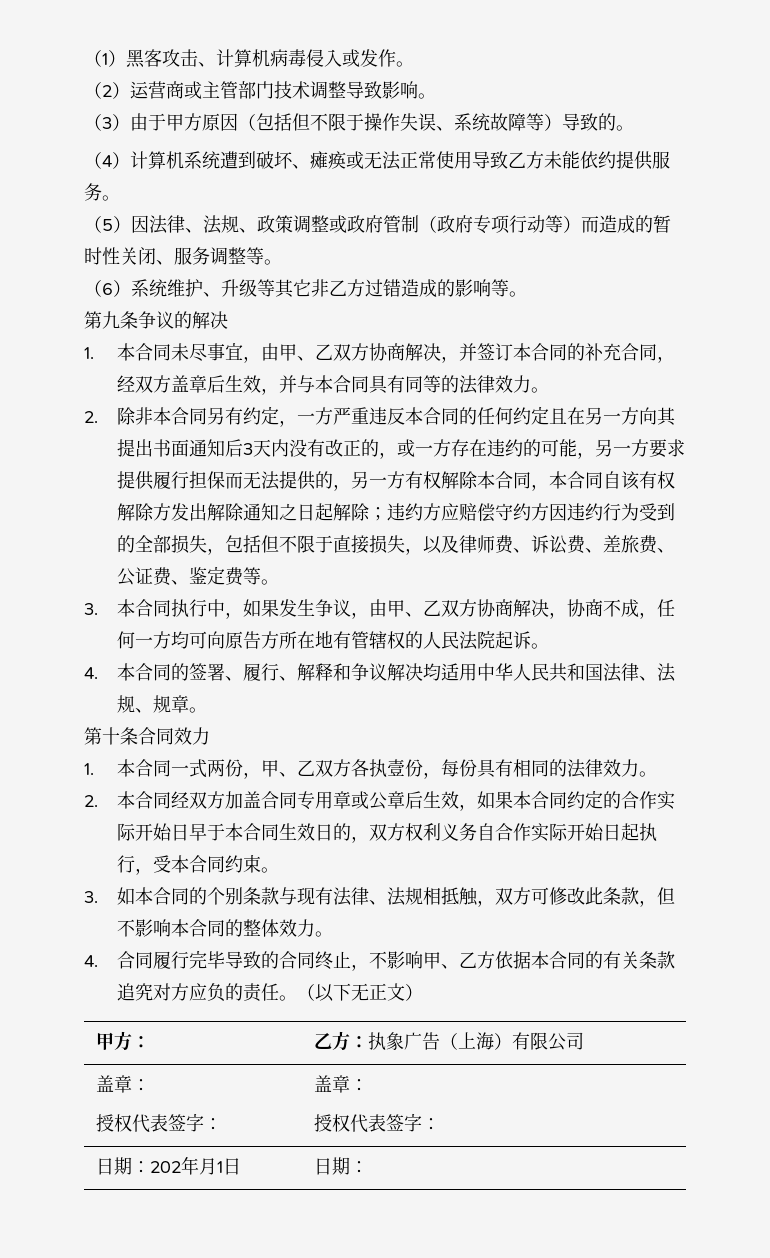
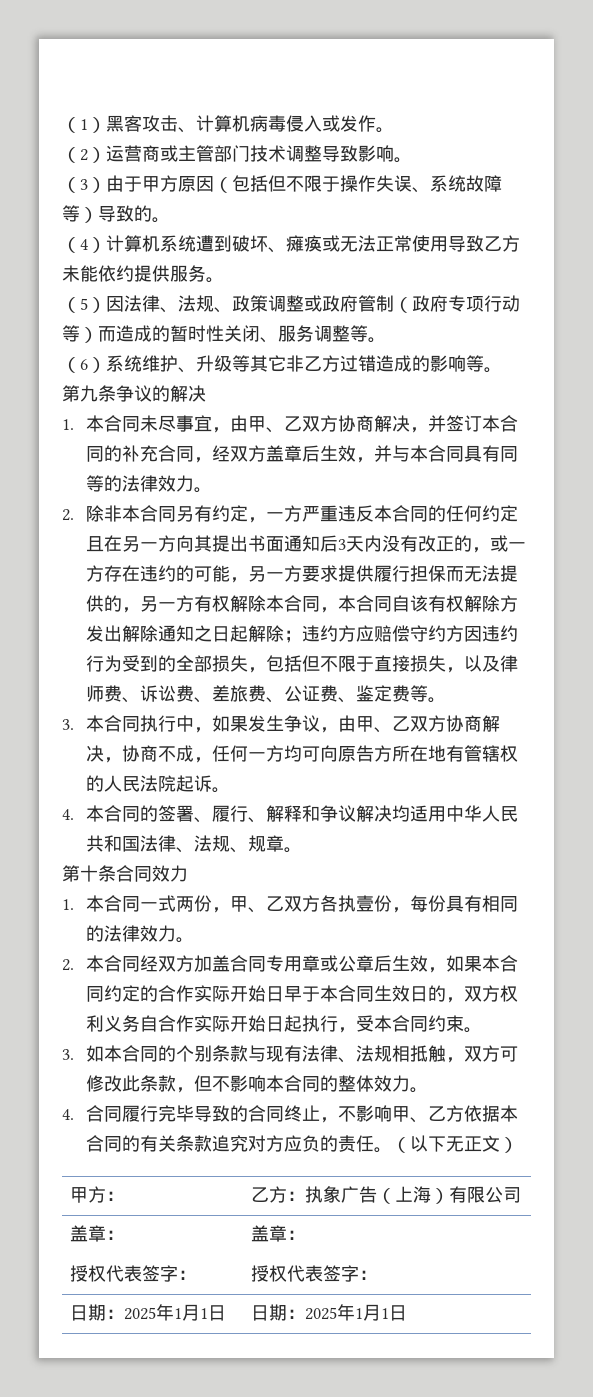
[150,1156,200,1175] 202年 -> [124,1304,183,1321] 2025年1
(369, 1167) none -> [305,1304,408,1321] 2025年1月1日

